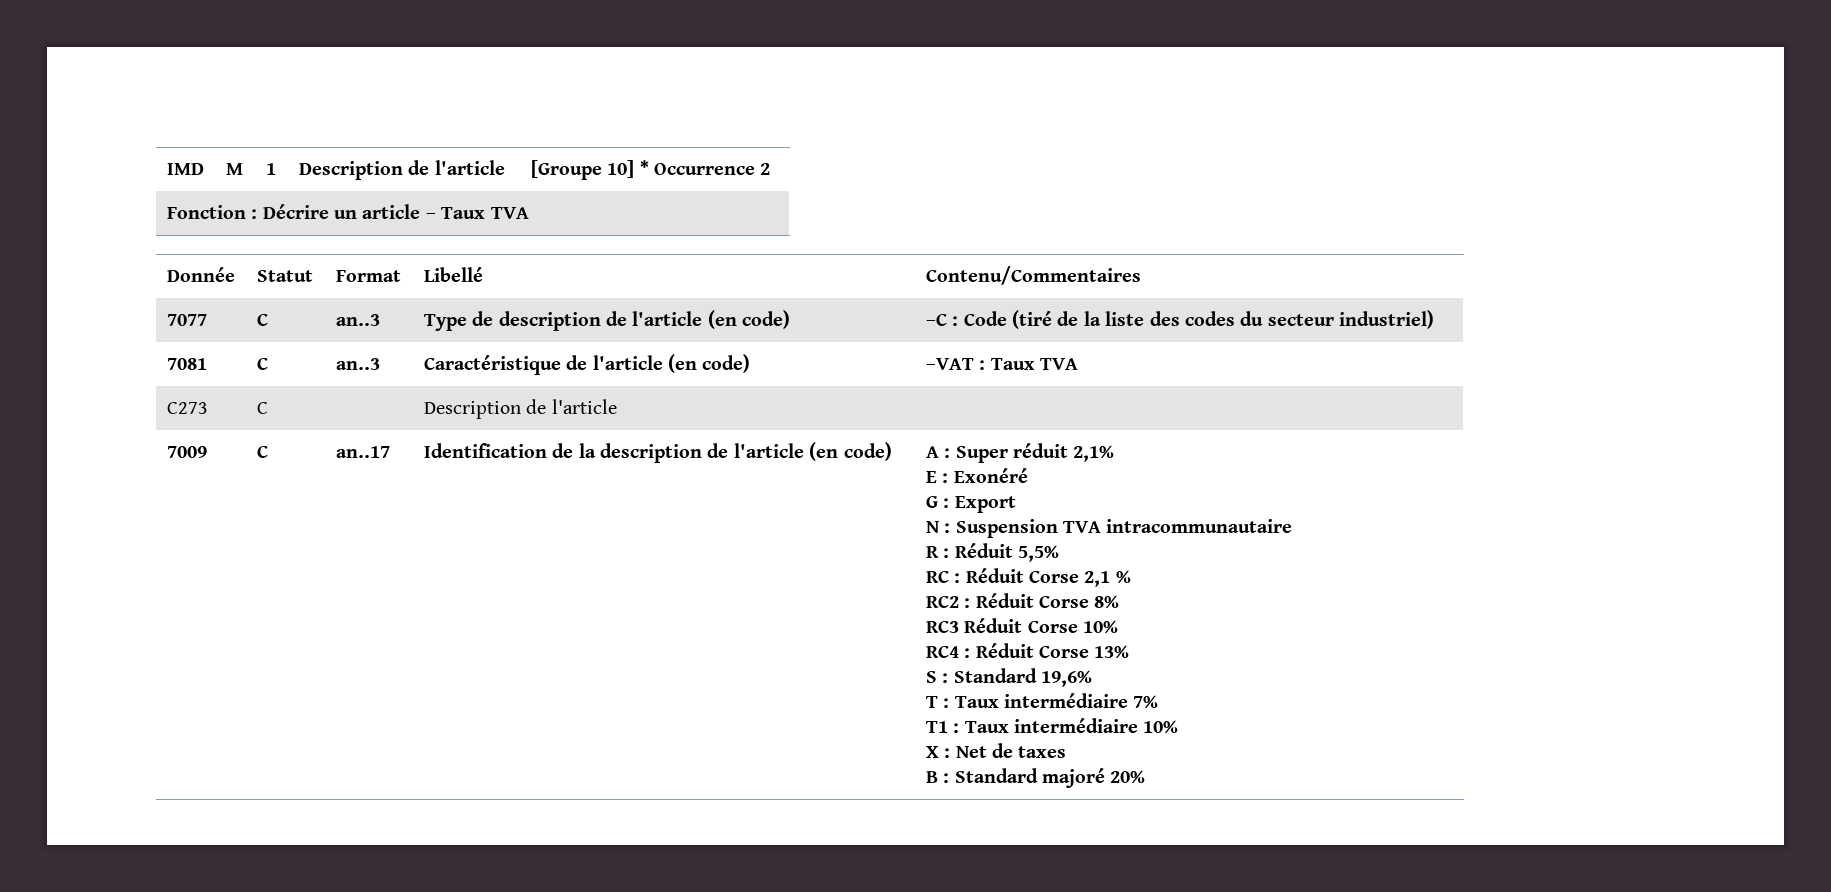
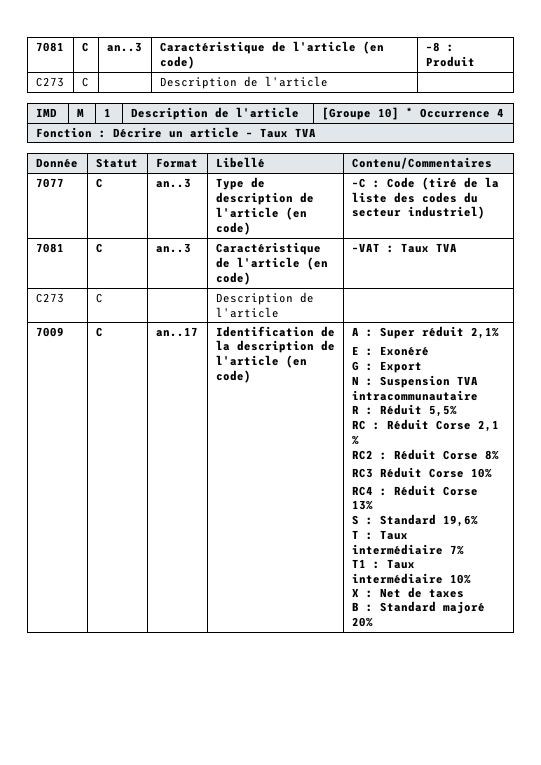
(166, 169) none -> [35,42,64,52] [81,42,89,52] [106,42,142,52] [159,41,384,54] [159,56,195,69] [425,42,454,52] [425,56,475,67] [35,77,64,87] [81,77,89,87] [159,76,328,89] 7081 | C | an..3 | Caractéristique de l'article (en code) | –8 : Produit // C273 | C | | Description de l'article | //
[760,163,771,175] 2 -> [496,108,504,117] 4

